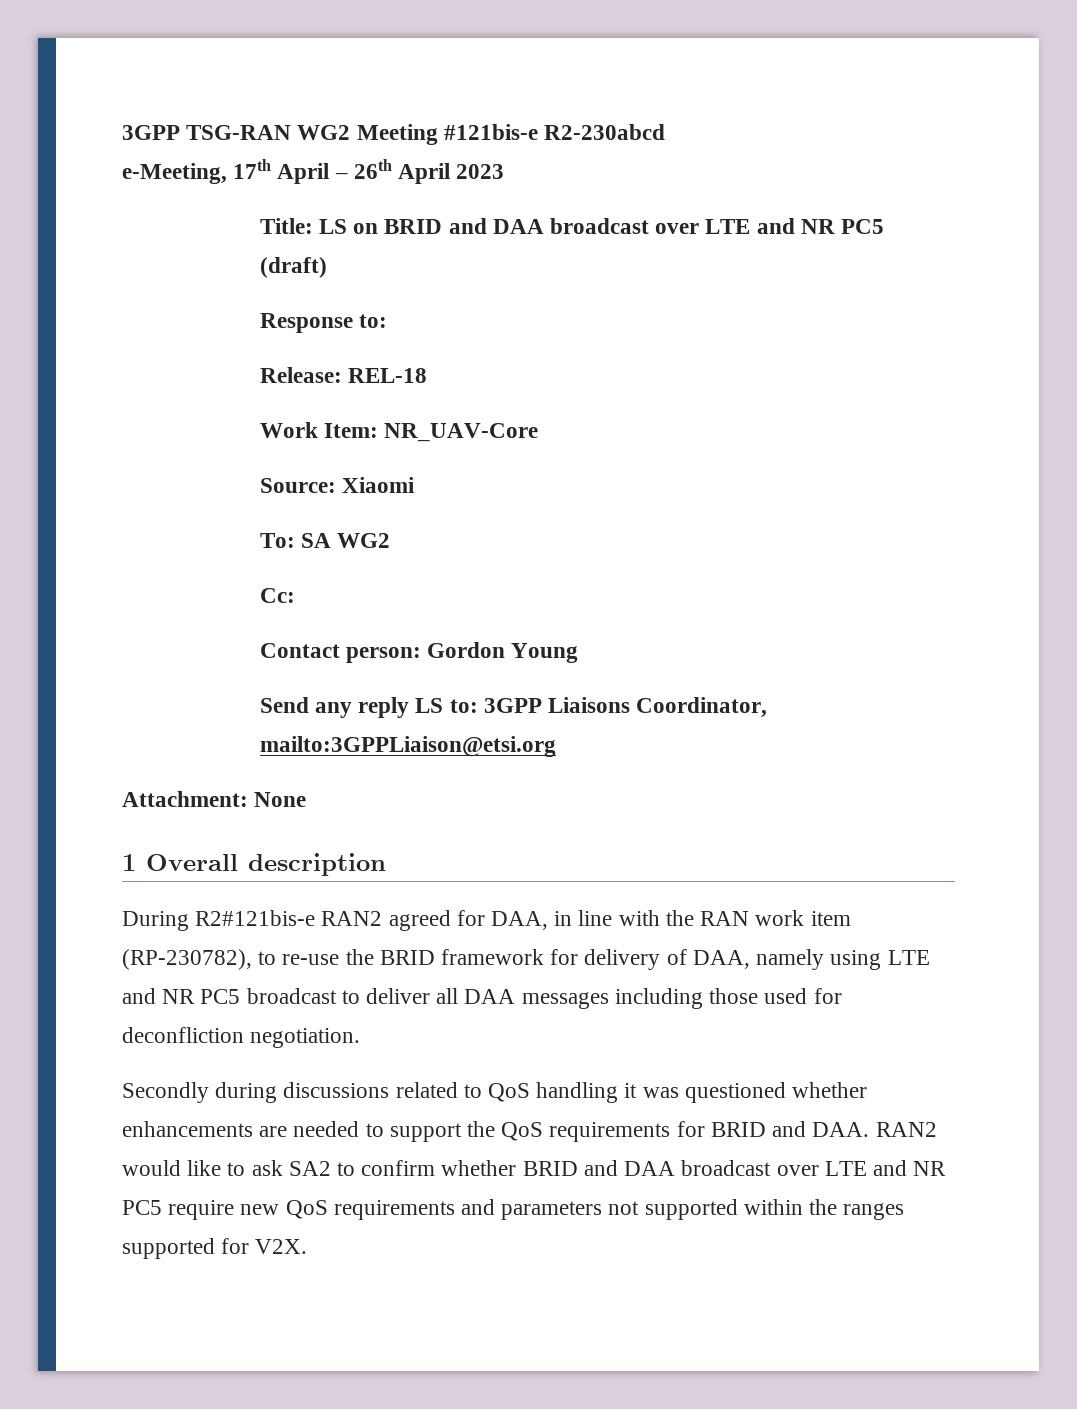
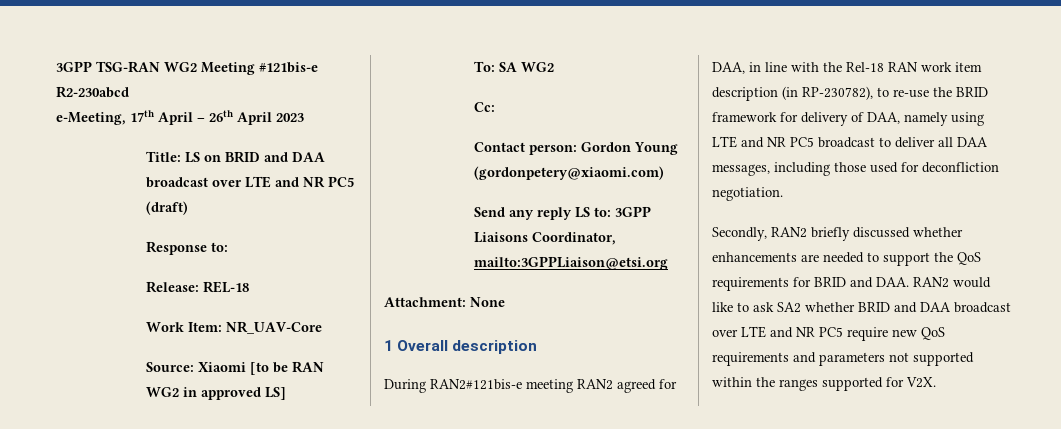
(415, 485) none -> [250,361,324,375] [146,387,286,400] [to be RAN WG2 in approved LS]
(579, 653) none -> [474,166,664,180] (gordonpetery@xiaomi.com)
[195,910,316,926] R2#121bis-e -> [430,379,573,393] RAN2#121bis-e meeting
(694, 918) none -> [846,62,884,72] Rel-18
[122,949,252,970] (RP-230782), -> [712,86,873,101] description (in RP-230782),
[521,992,609,1009] messages -> [712,164,770,176] messages,
[122,1082,786,1103] Secondly during discussions related to QoS handling it was questioned -> [712,227,910,241] Secondly, RAN2 briefly discussed
[337,1160,436,1176] to confirm -> (801, 307) none

